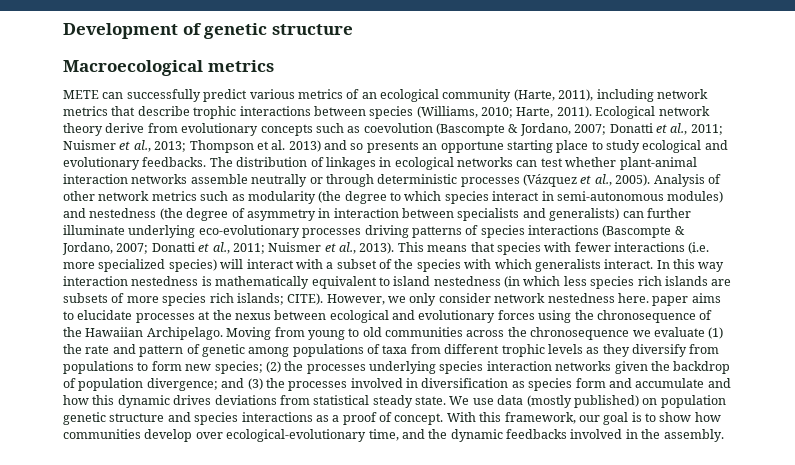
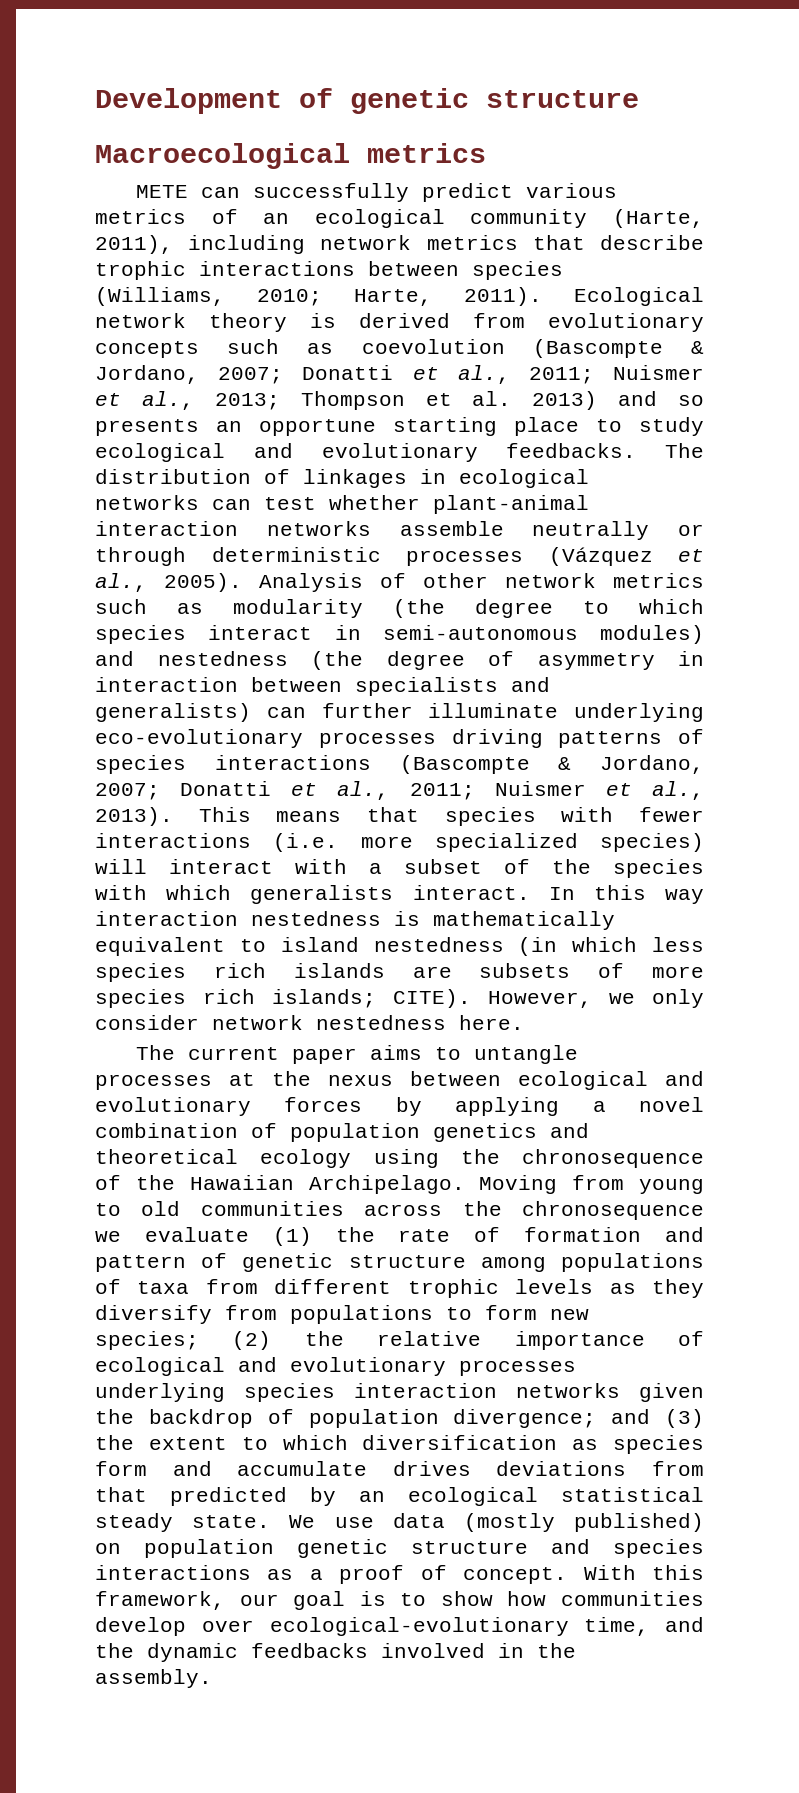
[105,123,145,133] derive -> [310,313,450,328] is derived
(649, 298) none -> [136,1045,280,1060] // The current
[77,310,133,320] elucidate -> [474,1045,579,1064] untangle
(535, 315) none -> [395,1097,704,1116] [95,1123,589,1142] [95,1149,352,1168] by applying a novel combination of population genetics and theoretical ecology
(110, 349) none -> [474,1227,642,1242] of formation
(245, 350) none -> [348,1255,466,1268] structure
(304, 366) none -> [377,1331,704,1350] [95,1357,446,1376] relative importance of ecological and evolutionary
[288,378,418,391] processes involved in -> [148,1435,348,1450] extent to which
[707,378,731,388] [63,395,310,408] and how this dynamic drives deviations from -> [392,1461,705,1476] [95,1487,538,1506] drives deviations from that predicted by an ecological

